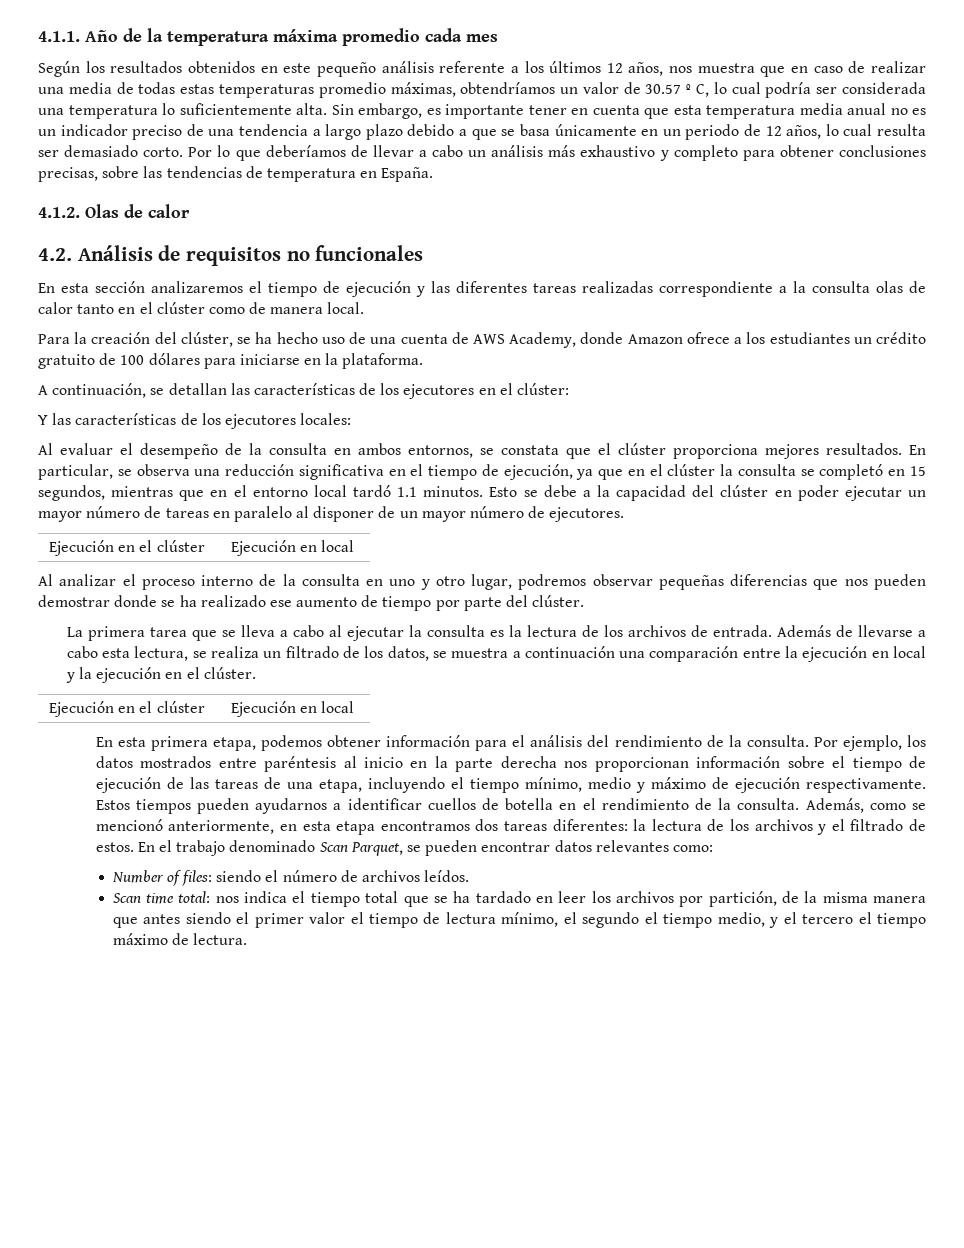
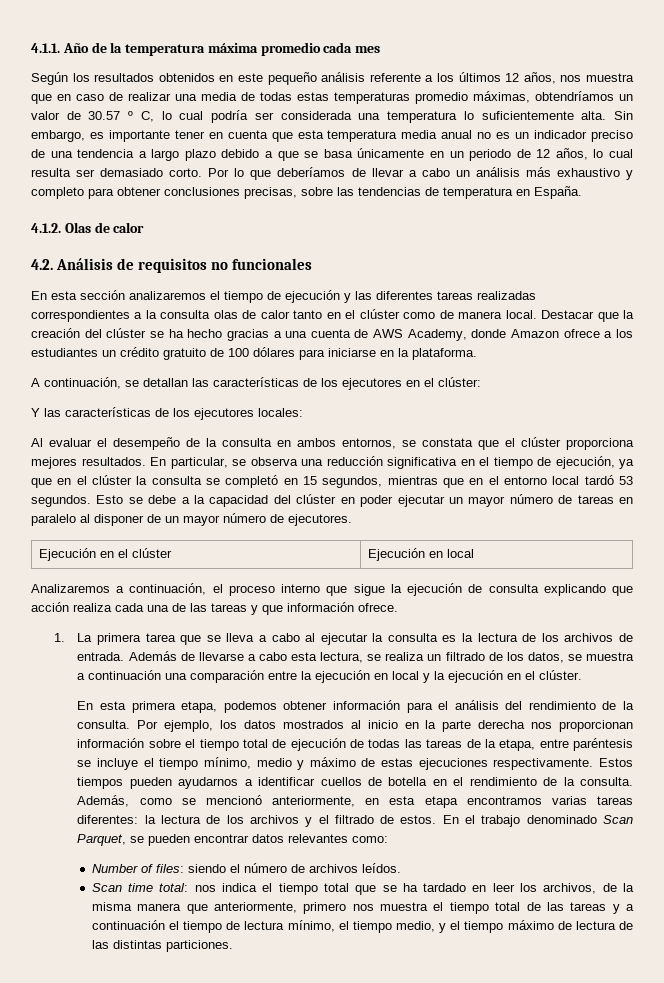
[659,281,773,297] correspondiente -> [31,310,130,322] correspondientes
[38,334,70,344] // Para -> [541,310,619,322] Destacar que
[180,332,233,347] clúster, -> [106,328,147,338] clúster
[321,332,367,344] uso de -> [226,329,282,341] gracias a
[397,486,484,497] 1.1 minutos. -> [619,476,633,485] [31,495,91,507] 53 segundos.
[38,574,927,590] [38,595,585,611] Al analizar el proceso interno de la consulta en uno y otro lugar, podremos observar pequeñas diferencias que nos pueden demostrar donde se ha realizado ese aumento de tiempo por parte del clúster. // -> [31,583,633,596] [31,602,398,615] [54,633,66,642] Analizaremos a continuación, el proceso interno que sigue la ejecución de consulta explicando que acción realiza cada una de las tareas y que información ofrece. // 1.
[49,701,205,717] [231,701,355,717] // Ejecución en el clúster | Ejecución en local -> (583, 675) none
[218,756,337,772] entre paréntesis -> (344, 724) none
(902, 764) none -> [242,739,268,748] total
(184, 783) none -> [368,739,401,748] todas
[286,777,445,793] una etapa, incluyendo -> [484,738,633,751] [77,758,139,770] la etapa, entre paréntesis se incluye
[734,777,800,793] ejecución -> [381,758,488,770] estas ejecuciones
[475,819,499,831] dos -> [551,796,587,805] varias
[615,891,777,907] archivos por partición, -> [543,883,597,894] archivos,
[143,912,346,928] antes siendo el primer valor -> [213,902,634,914] [91,920,165,930] anteriormente, primero nos muestra el tiempo total de las tareas y a continuación
[582,912,658,928] segundo el -> (349, 925) none
[802,912,872,924] tercero el -> (461, 925) none
[193,933,248,945] lectura. -> [575,921,634,930] [91,940,233,952] lectura de las distintas particiones.

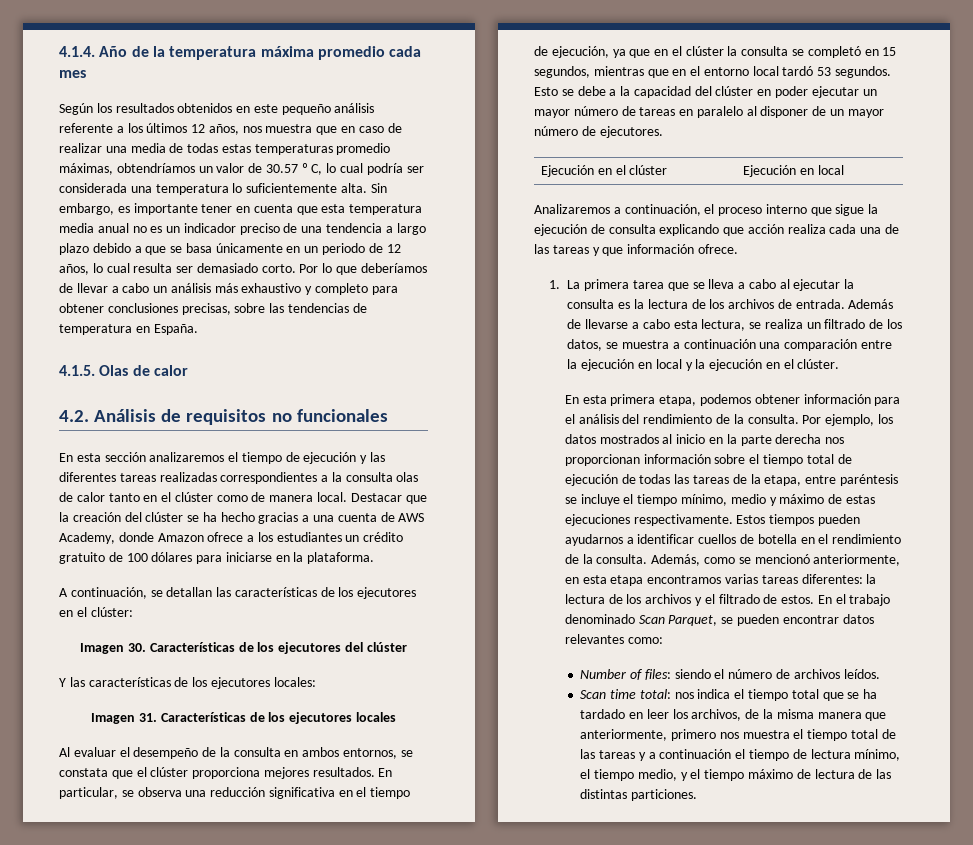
[31,43,60,53] 4.1.1. -> [59,46,95,57] 4.1.4.
[31,223,61,233] 4.1.2. -> [59,365,95,376] 4.1.5.
(481, 382) none -> [80,642,407,654] // Imagen 30. Características de los ejecutores del clúster
(303, 412) none -> [91,712,396,724] // Imagen 31. Características de los ejecutores locales

